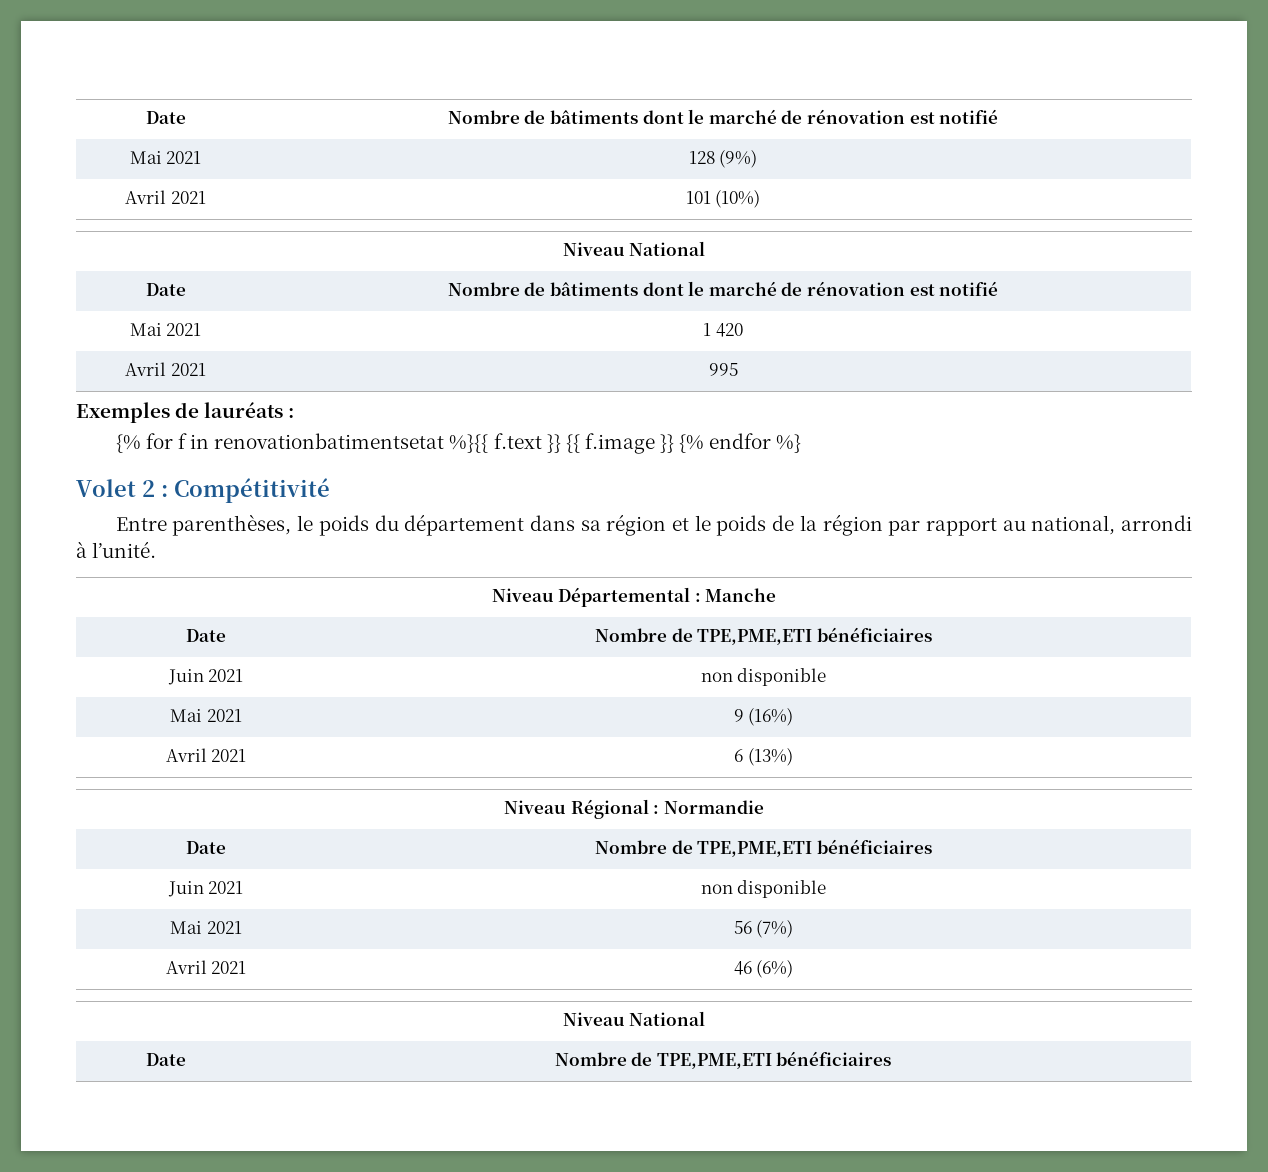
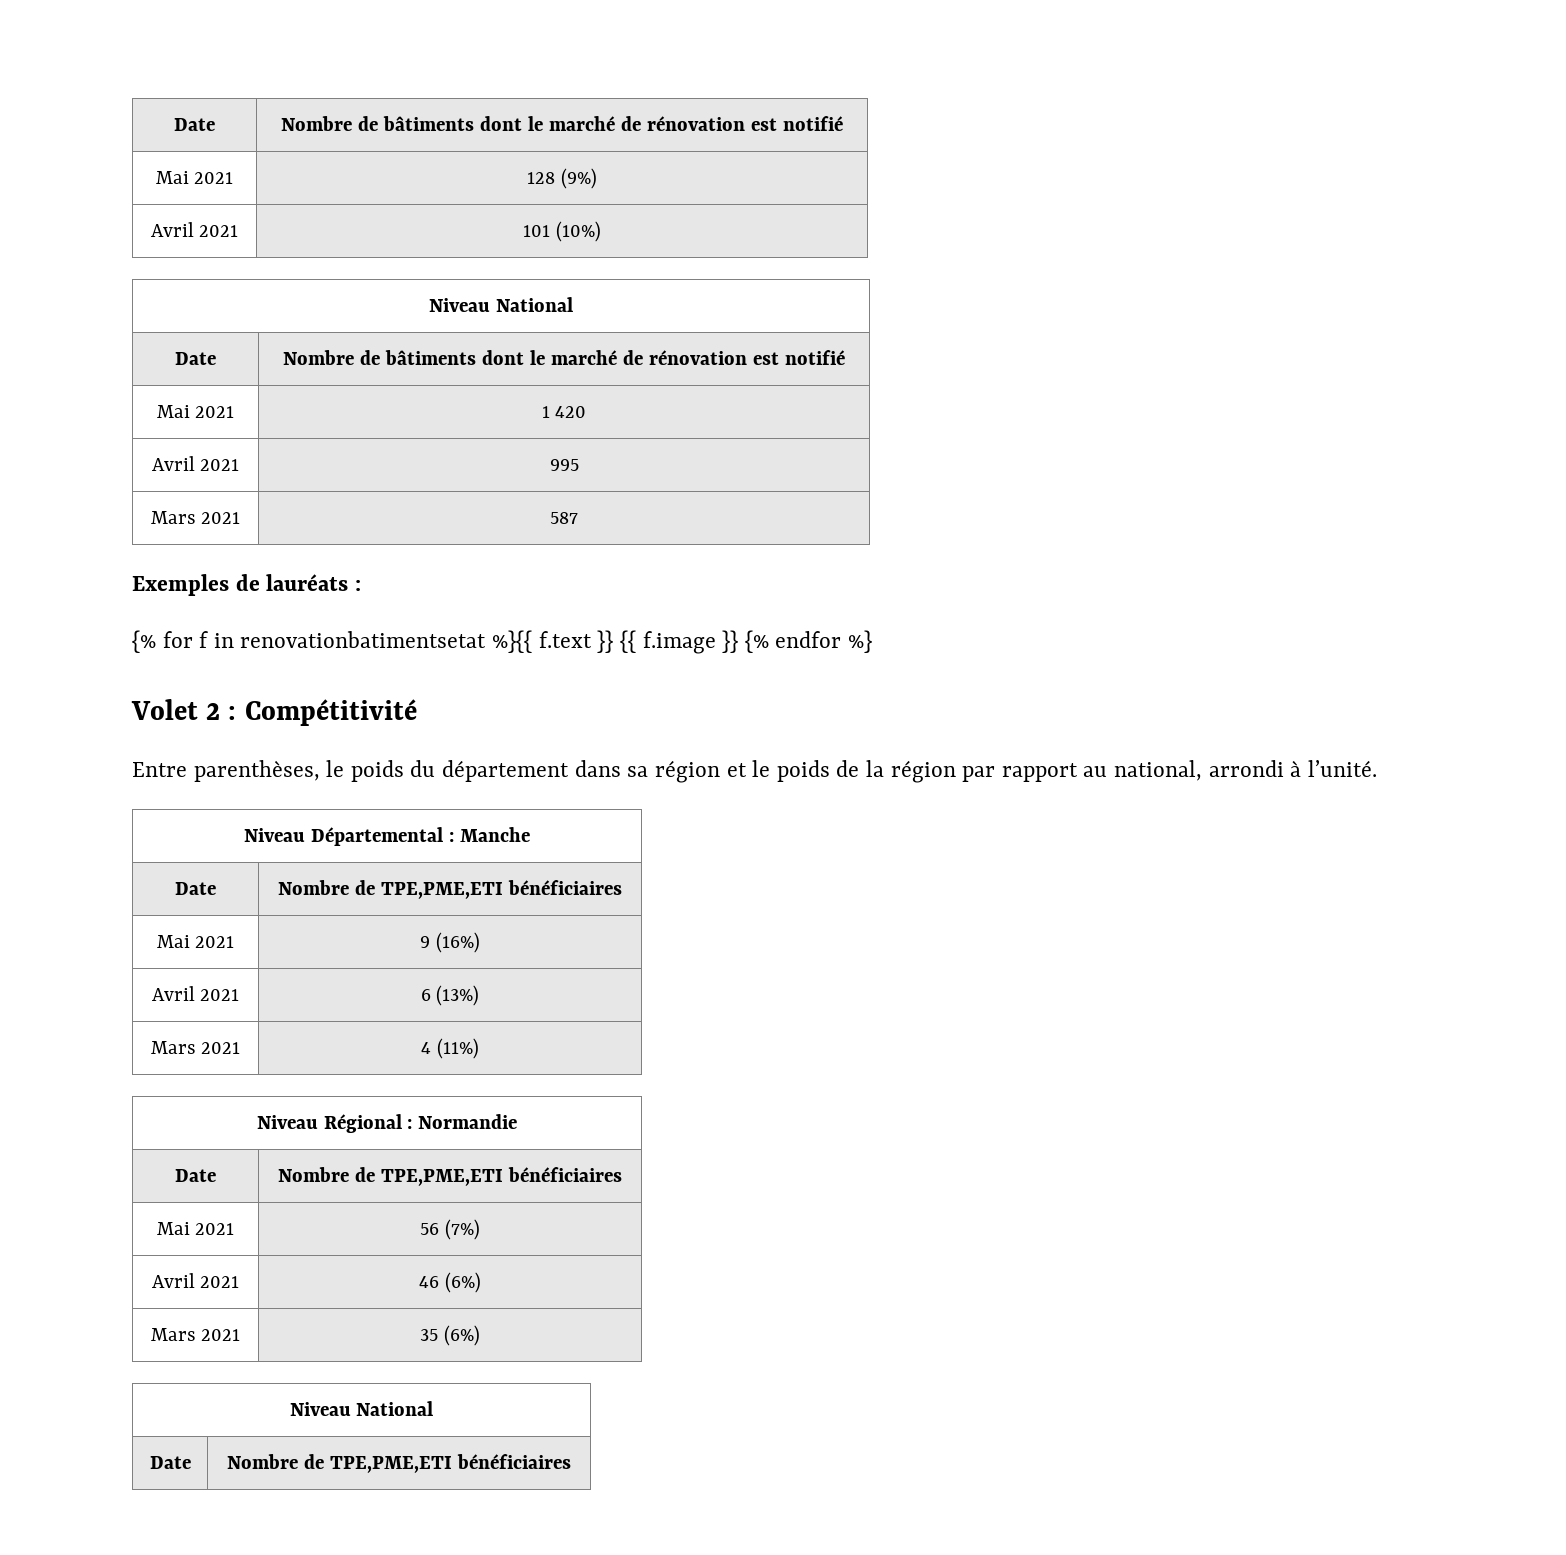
(738, 369) none -> [150,511,241,524] [550,512,578,524] // Mars 2021 | 587
[167,669,244,685] [700,668,827,686] // Juin 2021 | non disponible -> (622, 887) none
(793, 757) none -> [150,1041,241,1054] [421,1038,479,1059] // Mars 2021 | 4 (11%)
[167,881,244,897] [700,880,827,898] // Juin 2021 | non disponible -> (622, 1174) none
(794, 969) none -> [150,1328,241,1341] [420,1325,480,1346] // Mars 2021 | 35 (6%)

